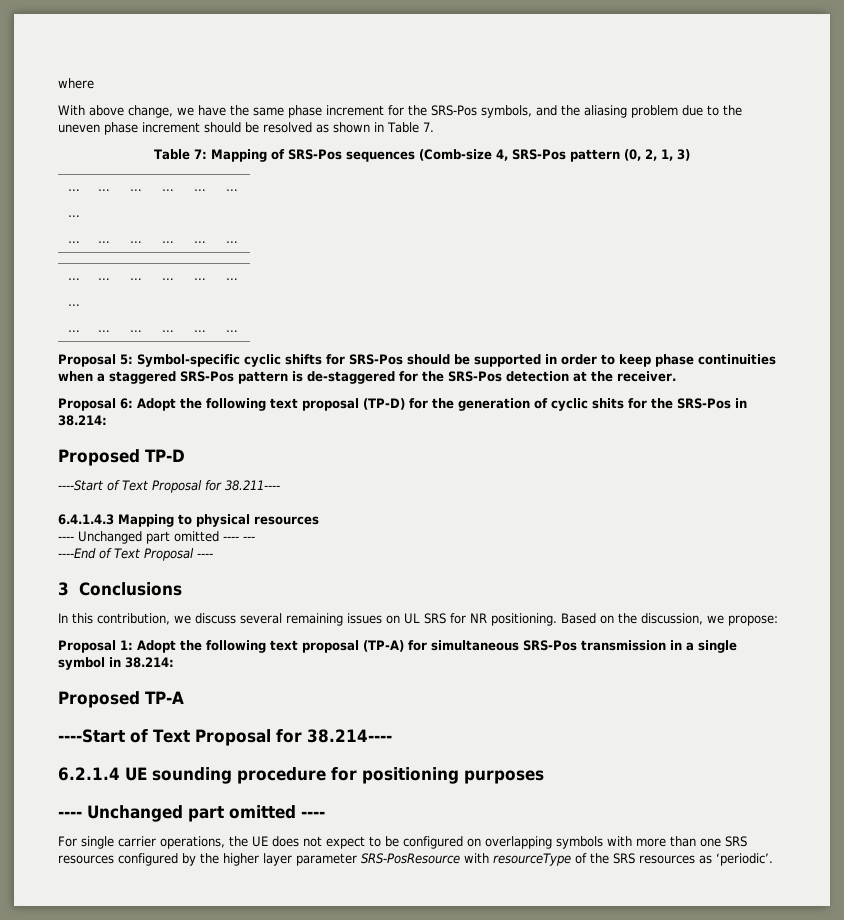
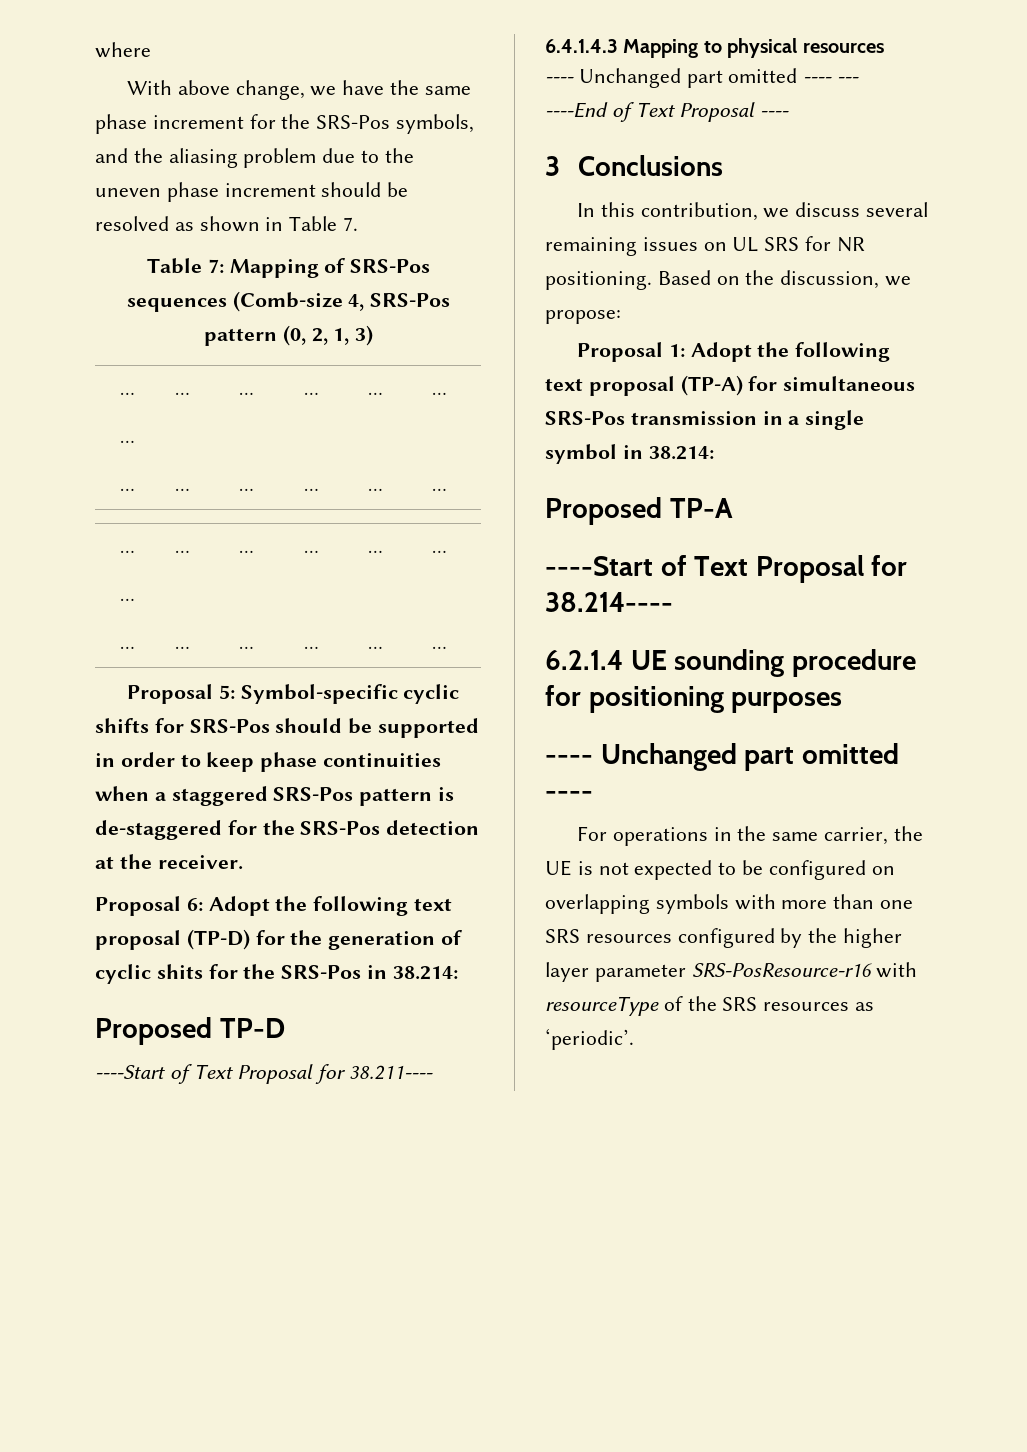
[81,836,365,849] single carrier operations, the UE does not expect -> [612,826,923,846] [545,860,713,880] operations in the same carrier, the UE is not expected
[361,853,460,864] SRS-PosResource -> [691,963,872,977] SRS-PosResource-r16

